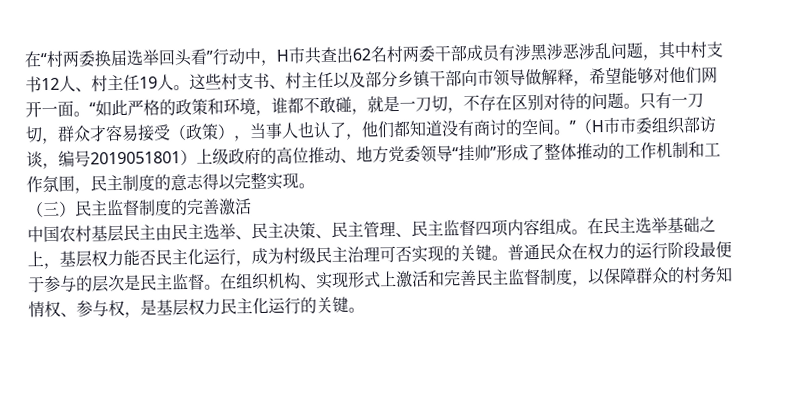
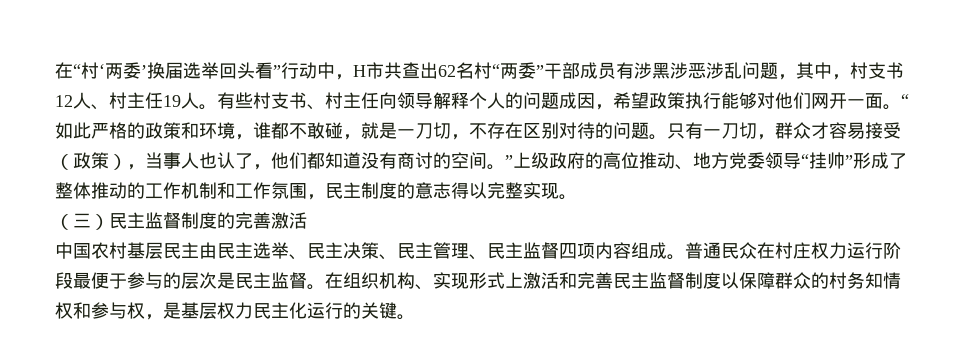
[62,50,96,68] 两委 -> [99,62,147,79] ‘两委’
[402,45,436,63] 两委 -> [492,62,544,79] “两委”
(691, 50) none -> [832,74,850,80] ，
[189,73,206,90] 这 -> [217,92,235,109] 有
[333,66,622,89] 以及部分乡镇干部向市领导做解释，希望 -> [379,92,721,110] 向领导解释个人的问题成因，希望政策执行
[575,116,717,135] [26,149,197,170] （H市市委组织部访谈，编号2019051801） -> (513, 161) none
[587,216,716,235] [27,244,508,270] 在民主选举基础之上，基层权力能否民主化运行，成为村级民主治理可否实现的关键。 -> (685, 257) none
[587,242,636,260] 权力的 -> [775,242,847,259] 村庄权力
[572,280,589,287] ， -> (721, 280) none
[60,312,77,317] 、 -> [73,302,91,319] 和

